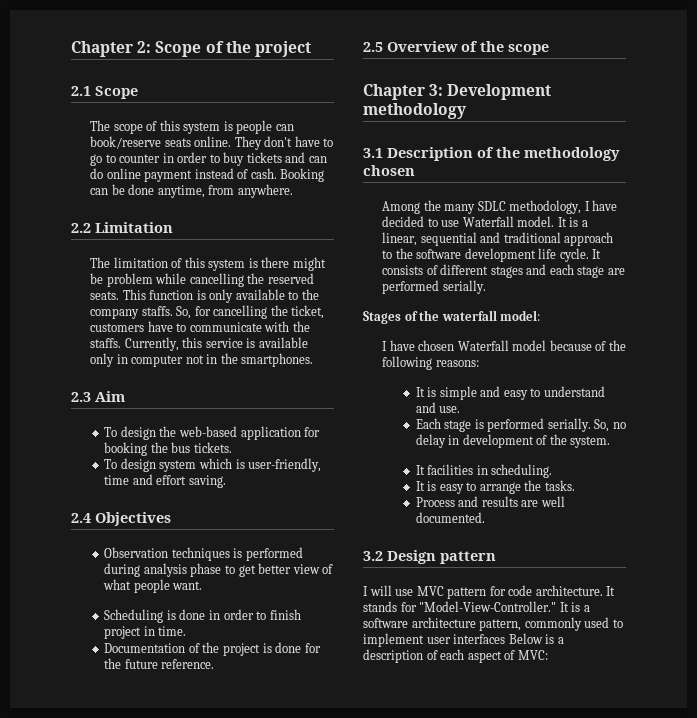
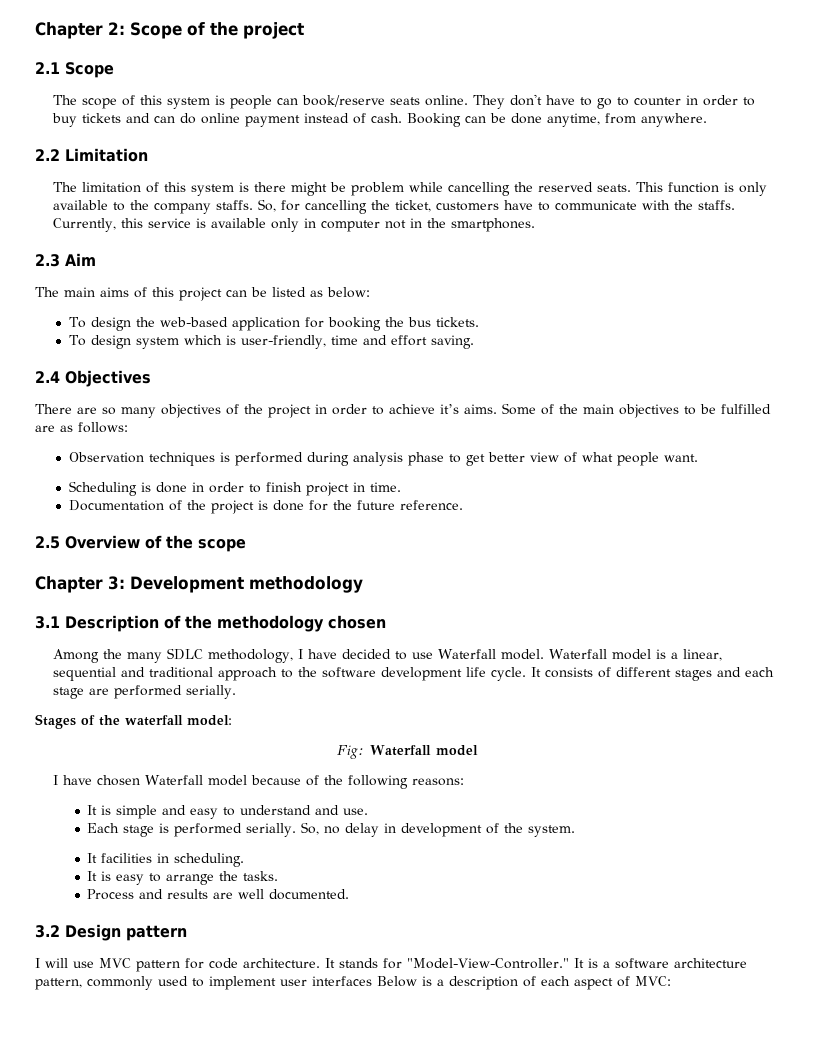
(125, 396) none -> [35,287,370,301] // The main aims of this project can be listed as below:
(171, 519) none -> [35,403,771,418] [35,422,128,433] // There are so many objectives of the project in order to achieve it’s aims. Some of the main objectives to be fulfilled are as follows:
[557,217,567,227] It -> [549,649,652,660] Waterfall model
(541, 315) none -> [336,745,478,759] // Fig: Waterfall model

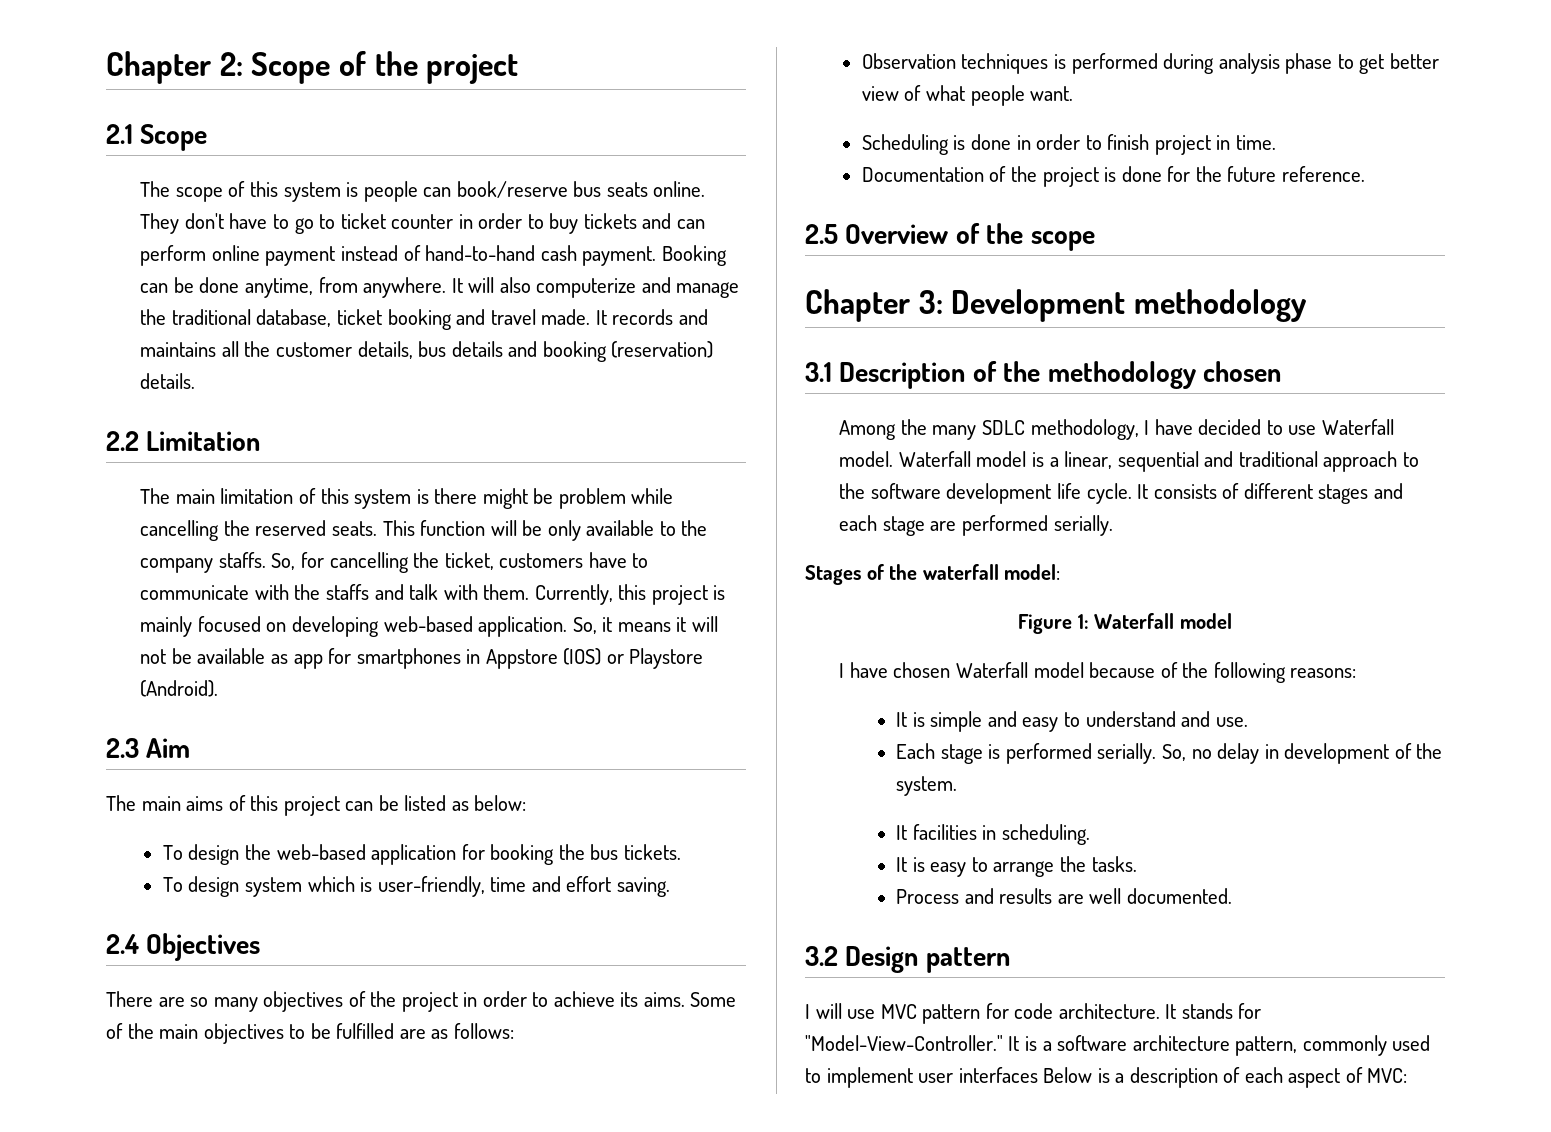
(386, 101) none -> [573,181,602,197] bus
(630, 101) none -> [340,213,386,229] ticket
[180,113,197,124] do -> [140,245,207,266] perform
[371,113,403,123] cash. -> [425,245,657,266] hand-to-hand cash payment.
(708, 120) none -> [451,277,740,298] [140,309,708,330] [140,341,714,362] [140,373,196,389] It will also computerize and manage the traditional database, ticket booking and travel made. It records and maintains all the customer details, bus details and booking (reservation) details.
(78, 187) none -> [175,489,215,504] main
[724,182,735,192] is -> [490,520,543,536] will be
[698,200,736,210] [53,218,536,232] staffs. Currently, this service is available only in computer not in the smartphones. -> [326,584,726,605] [140,616,718,637] [140,648,704,669] [140,680,219,697] staffs and talk with them. Currently, this project is mainly focused on developing web-based application. So, it means it will not be available as app for smartphones in Appstore (IOS) or Playstore (Android).
[440,404,459,414] it’s -> [620,992,639,1007] its
[336,745,364,759] Fig: -> [1018,614,1089,634] Figure 1:

